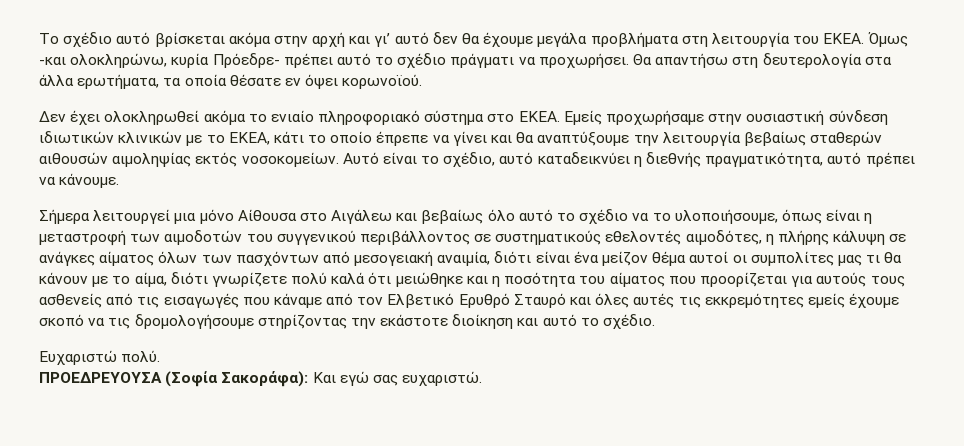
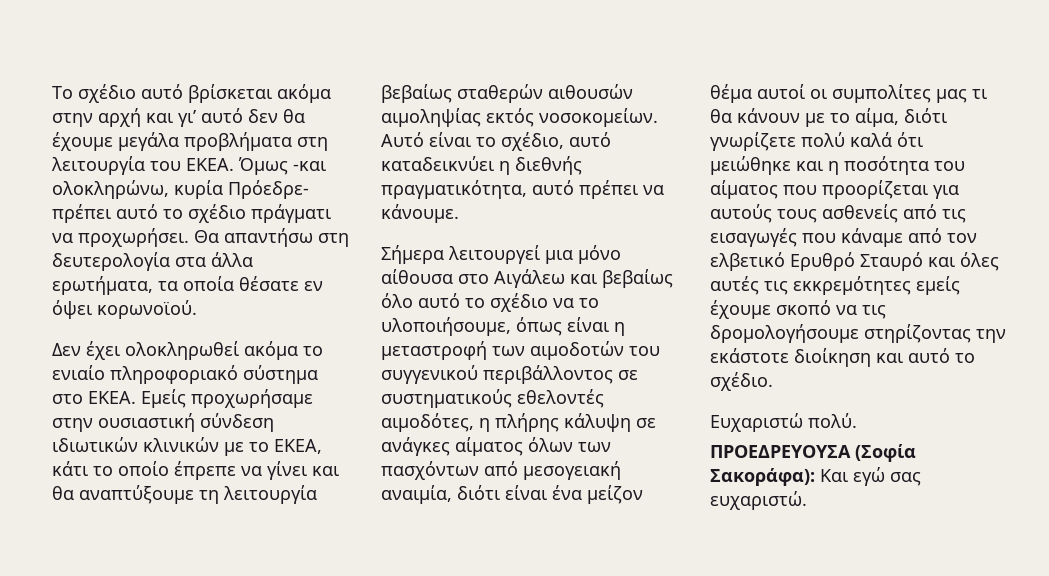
[633,135,659,146] την -> [199,490,219,504] τη
[237,209,297,221] Αίθουσα -> [381,269,453,284] αίθουσα
[387,293,455,308] Ελβετικό -> [710,252,785,271] ελβετικό

